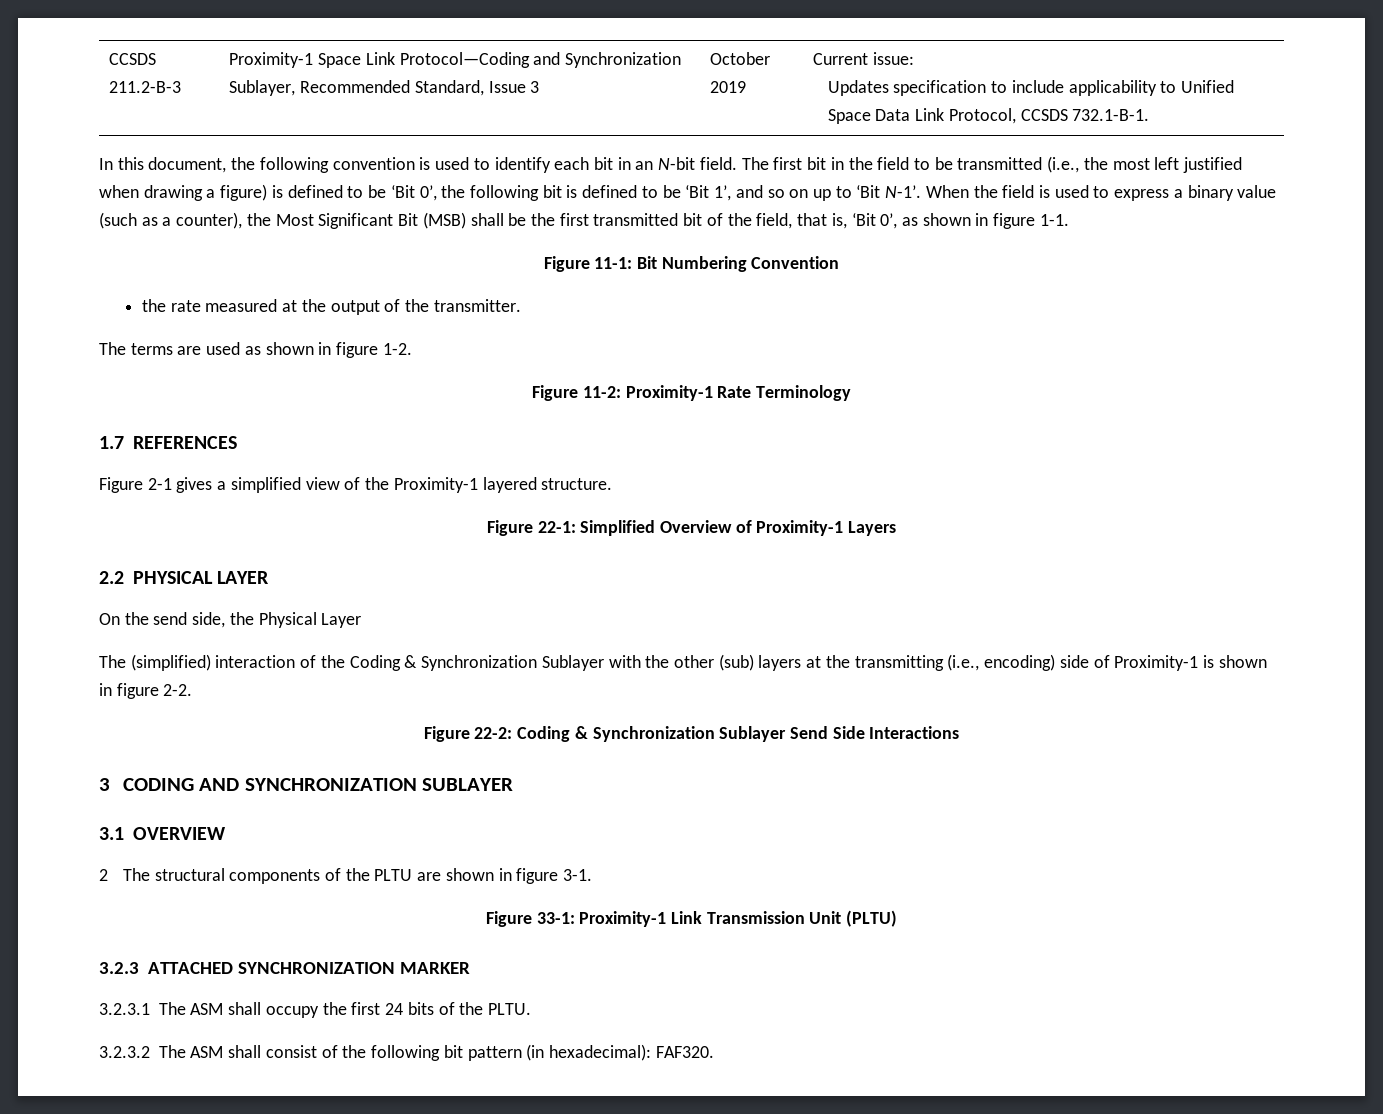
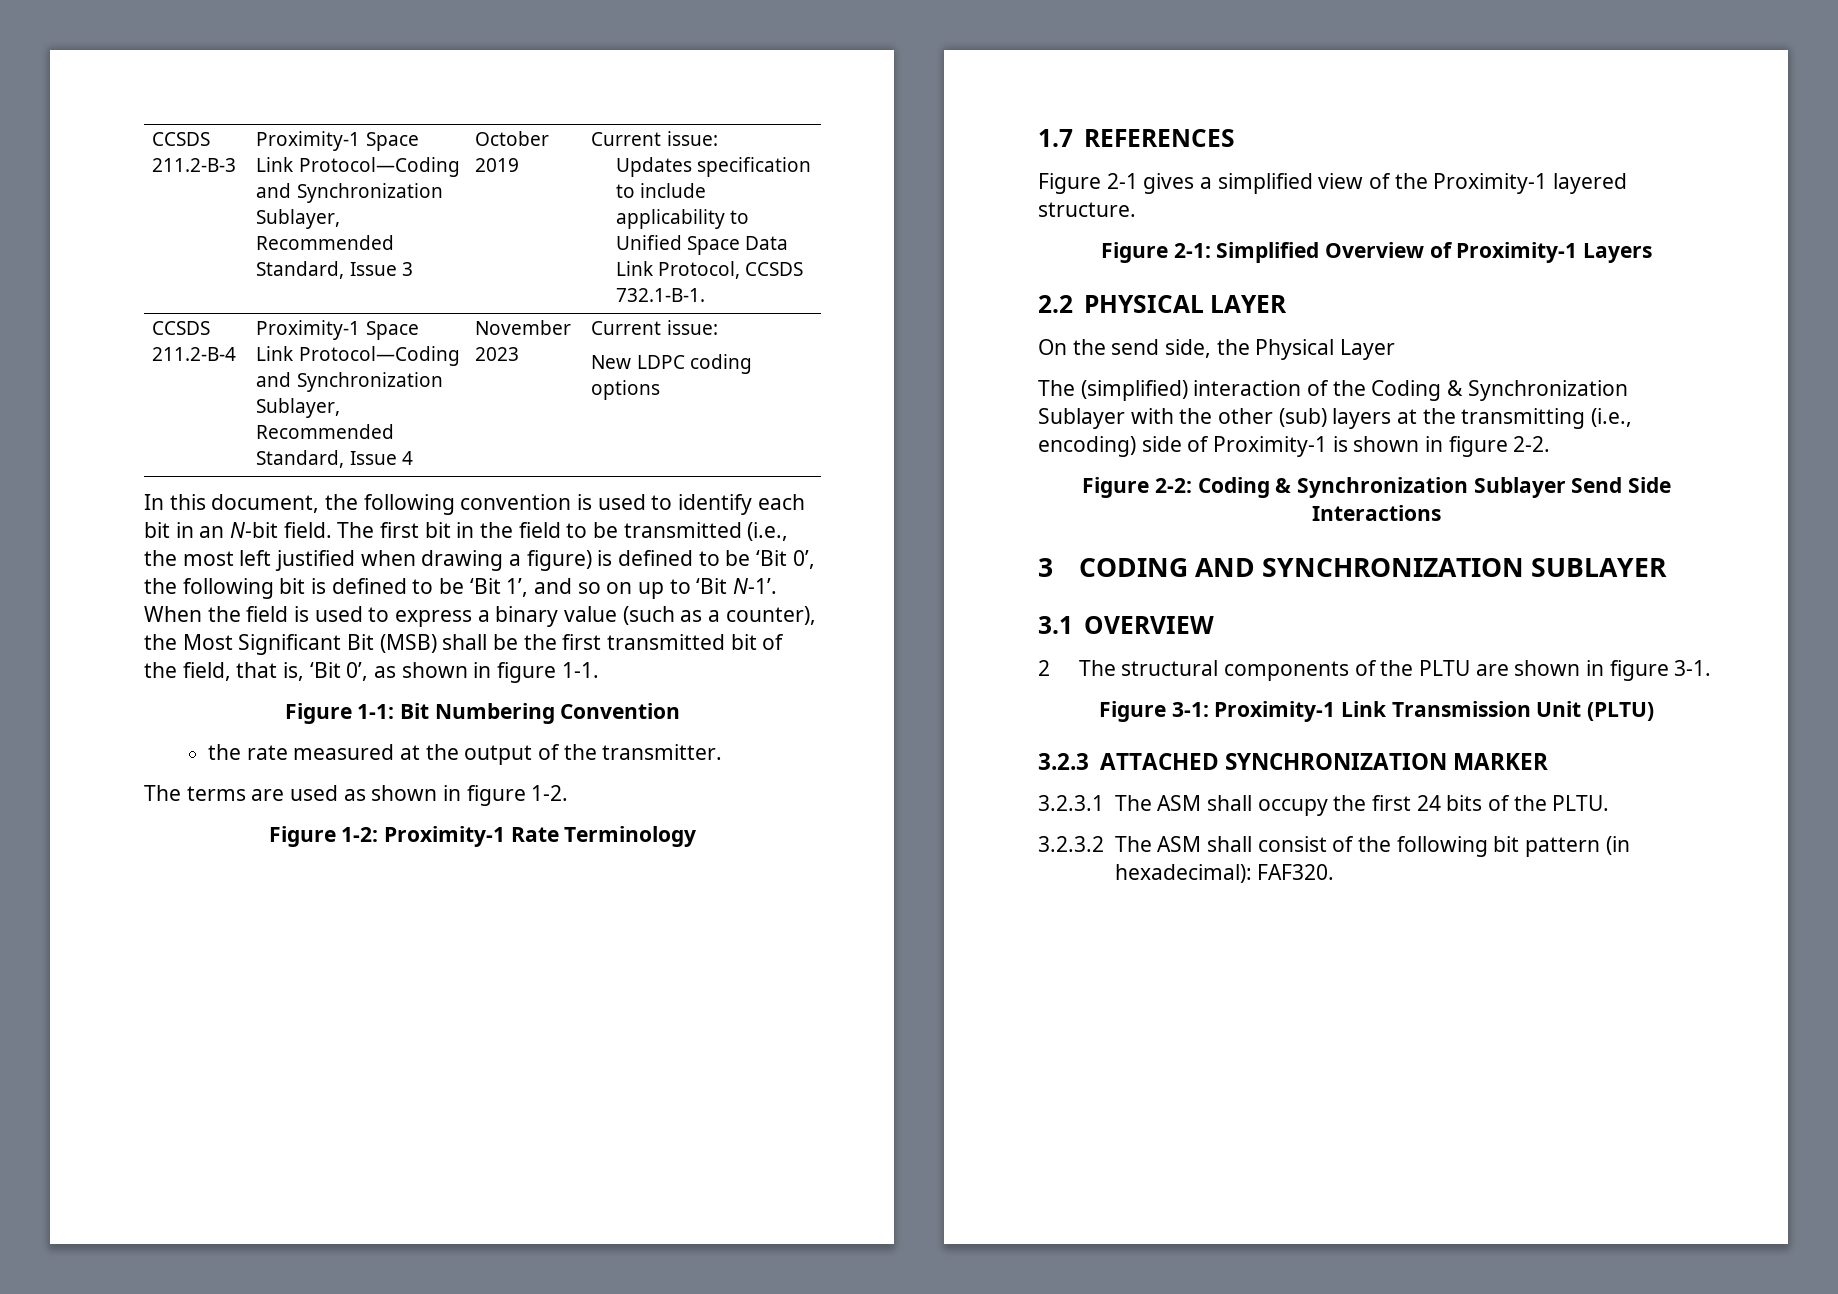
(1150, 115) none -> [152,321,211,335] [152,347,237,361] [256,320,419,340] [256,346,460,366] [256,372,443,392] [256,398,341,418] [256,424,395,439] [256,450,413,468] [475,320,572,335] [475,347,520,361] [591,320,718,335] [591,354,752,374] [591,380,661,400] // CCSDS 211.2-B-4 | Proximity-1 Space Link Protocol—Coding and Synchronization Sublayer, Recommended Standard, Issue 4 | November 2023 | Current issue: // New LDPC coding options
[594,257,633,269] 11-1: -> [357,704,395,719] 1-1:
[582,386,621,398] 11-2: -> [341,827,379,842] 1-2:
[537,521,576,533] 22-1: -> [1173,243,1211,258] 2-1:
[474,727,513,739] 22-2: -> [1154,478,1192,493] 2-2:
[536,912,575,924] 33-1: -> [1171,702,1209,717] 3-1:

